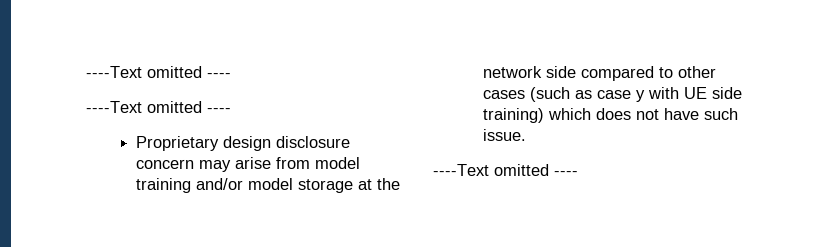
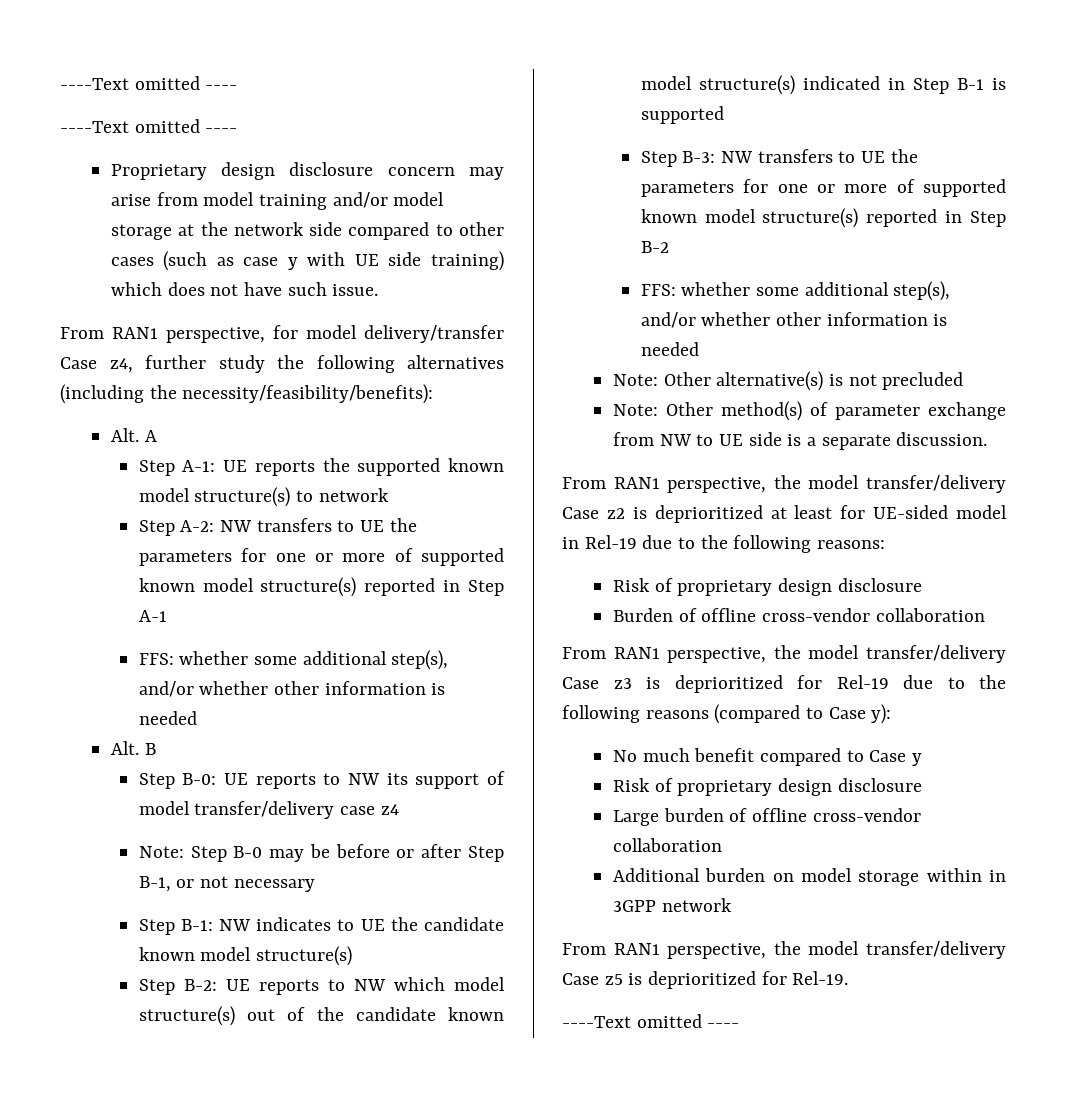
(527, 135) none -> [60,325,504,343] [60,355,504,373] [60,384,434,404] [110,428,157,442] [138,458,504,476] [138,487,389,507] [138,518,417,536] [138,548,504,566] [138,577,504,597] [138,610,167,622] [138,650,449,670] [138,681,446,697] [138,711,197,725] [110,741,156,755] [138,771,505,789] [138,801,399,819] [138,844,504,862] [138,876,315,892] [138,917,504,935] [138,946,353,966] [138,977,505,995] [138,1006,504,1026] [640,75,1006,95] [640,106,724,124] [640,149,918,167] [640,179,1006,197] [640,208,1006,228] [640,241,669,253] [640,281,951,301] [640,312,948,328] [640,342,699,356] [612,371,964,391] [612,401,1006,421] [612,432,988,450] [562,475,1006,493] [562,505,1007,523] [562,535,886,553] [612,578,922,596] [612,608,985,622] [562,645,1006,663] [562,675,1006,693] [562,704,892,724] [612,748,922,766] [612,778,922,796] [612,808,921,826] [612,838,722,852] [612,868,1006,886] [612,898,732,912] [562,941,1006,959] [562,971,849,989] // From RAN1 perspective, for model delivery/transfer Case z4, further study the following alternatives (including the necessity/feasibility/benefits): // Alt. A // Step A-1: UE reports the supported known model structure(s) to network // Step A-2: NW transfers to UE the parameters for one or more of supported known model structure(s) reported in Step A-1 // FFS: whether some additional step(s), and/or whether other information is needed // Alt. B // Step B-0: UE reports to NW its support of model transfer/delivery case z4 // Note: Step B-0 may be before or after Step B-1, or not necessary // Step B-1: NW indicates to UE the candidate known model structure(s) // Step B-2: UE reports to NW which model structure(s) out of the candidate known model structure(s) indicated in Step B-1 is supported // Step B-3: NW transfers to UE the parameters for one or more of supported known model structure(s) reported in Step B-2 // FFS: whether some additional step(s), and/or whether other information is needed // Note: Other alternative(s) is not precluded // Note: Other method(s) of parameter exchange from NW to UE side is a separate discussion. // From RAN1 perspective, the model transfer/delivery Case z2 is deprioritized at least for UE-sided model in Rel-19 due to the following reasons: // Risk of proprietary design disclosure // Burden of offline cross-vendor collaboration // From RAN1 perspective, the model transfer/delivery Case z3 is deprioritized for Rel-19 due to the following reasons (compared to Case y): // No much benefit compared to Case y // Risk of proprietary design disclosure // Large burden of offline cross-vendor collaboration // Additional burden on model storage within in 3GPP network // From RAN1 perspective, the model transfer/delivery Case z5 is deprioritized for Rel-19.

